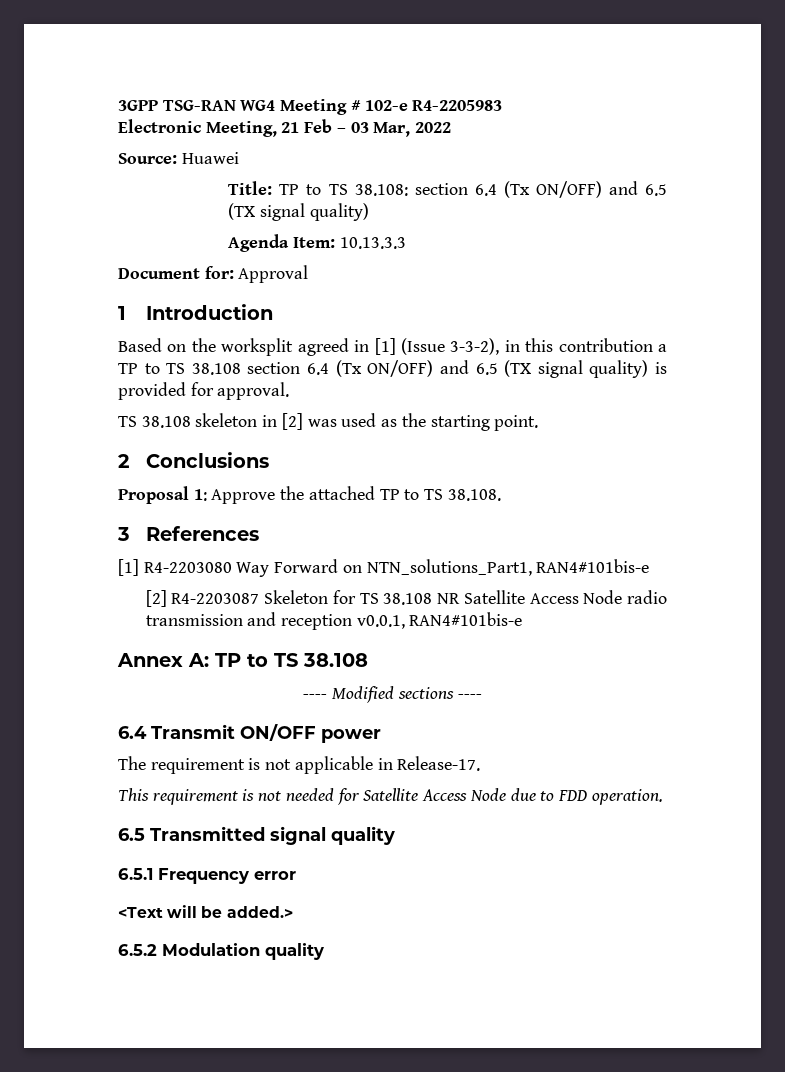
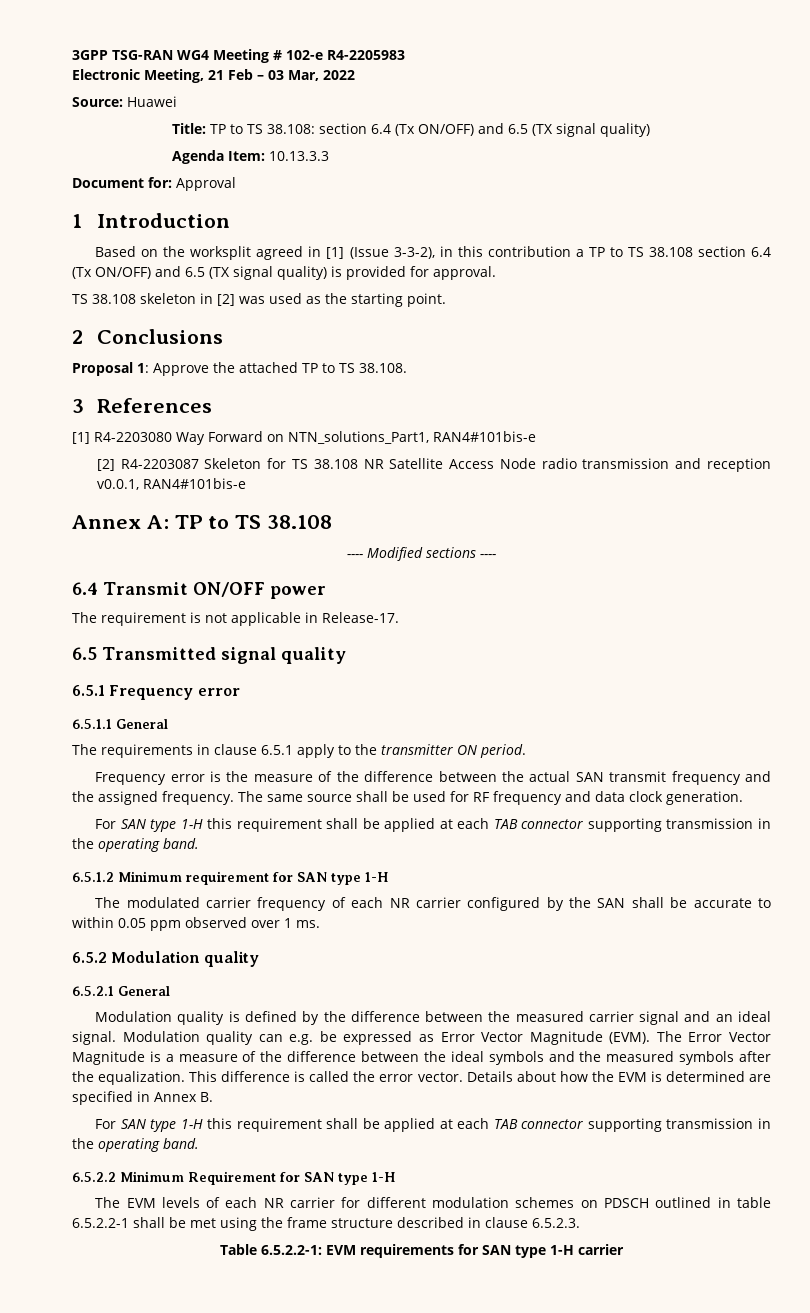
[118,788,663,805] // This requirement is not needed for Satellite Access Node due to FDD operation. -> (399, 617) none
[118,905,293,918] [118,943,324,960] <Text will be added.> // 6.5.2 Modulation quality -> [72,719,168,729] [72,744,526,758] [95,771,771,785] [72,791,743,805] [95,818,772,832] [72,838,199,852] [72,871,388,885] [95,897,771,911] [72,917,320,931] [72,951,259,967] [72,986,170,996] [95,1011,772,1025] [72,1031,771,1045] [72,1051,772,1065] [72,1071,771,1085] [72,1091,213,1105] [95,1118,772,1132] [72,1138,199,1152] [72,1171,395,1185] [95,1197,771,1208] [72,1217,580,1231] [220,1244,624,1258] 6.5.1.1 General // The requirements in clause 6.5.1 apply to the transmitter ON period. // Frequency error is the measure of the difference between the actual SAN transmit frequency and the assigned frequency. The same source shall be used for RF frequency and data clock generation. // For SAN type 1-H this requirement shall be applied at each TAB connector supporting transmission in the operating band. // 6.5.1.2 Minimum requirement for SAN type 1-H // The modulated carrier frequency of each NR carrier configured by the SAN shall be accurate to within 0.05 ppm observed over 1 ms. // 6.5.2 Modulation quality // 6.5.2.1 General // Modulation quality is defined by the difference between the measured carrier signal and an ideal signal. Modulation quality can e.g. be expressed as Error Vector Magnitude (EVM). The Error Vector Magnitude is a measure of the difference between the ideal symbols and the measured symbols after the equalization. This difference is called the error vector. Details about how the EVM is determined are specified in Annex B. // For SAN type 1-H this requirement shall be applied at each TAB connector supporting transmission in the operating band. // 6.5.2.2 Minimum Requirement for SAN type 1-H // The EVM levels of each NR carrier for different modulation schemes on PDSCH outlined in table 6.5.2.2-1 shall be met using the frame structure described in clause 6.5.2.3. // Table 6.5.2.2-1: EVM requirements for SAN type 1-H carrier

